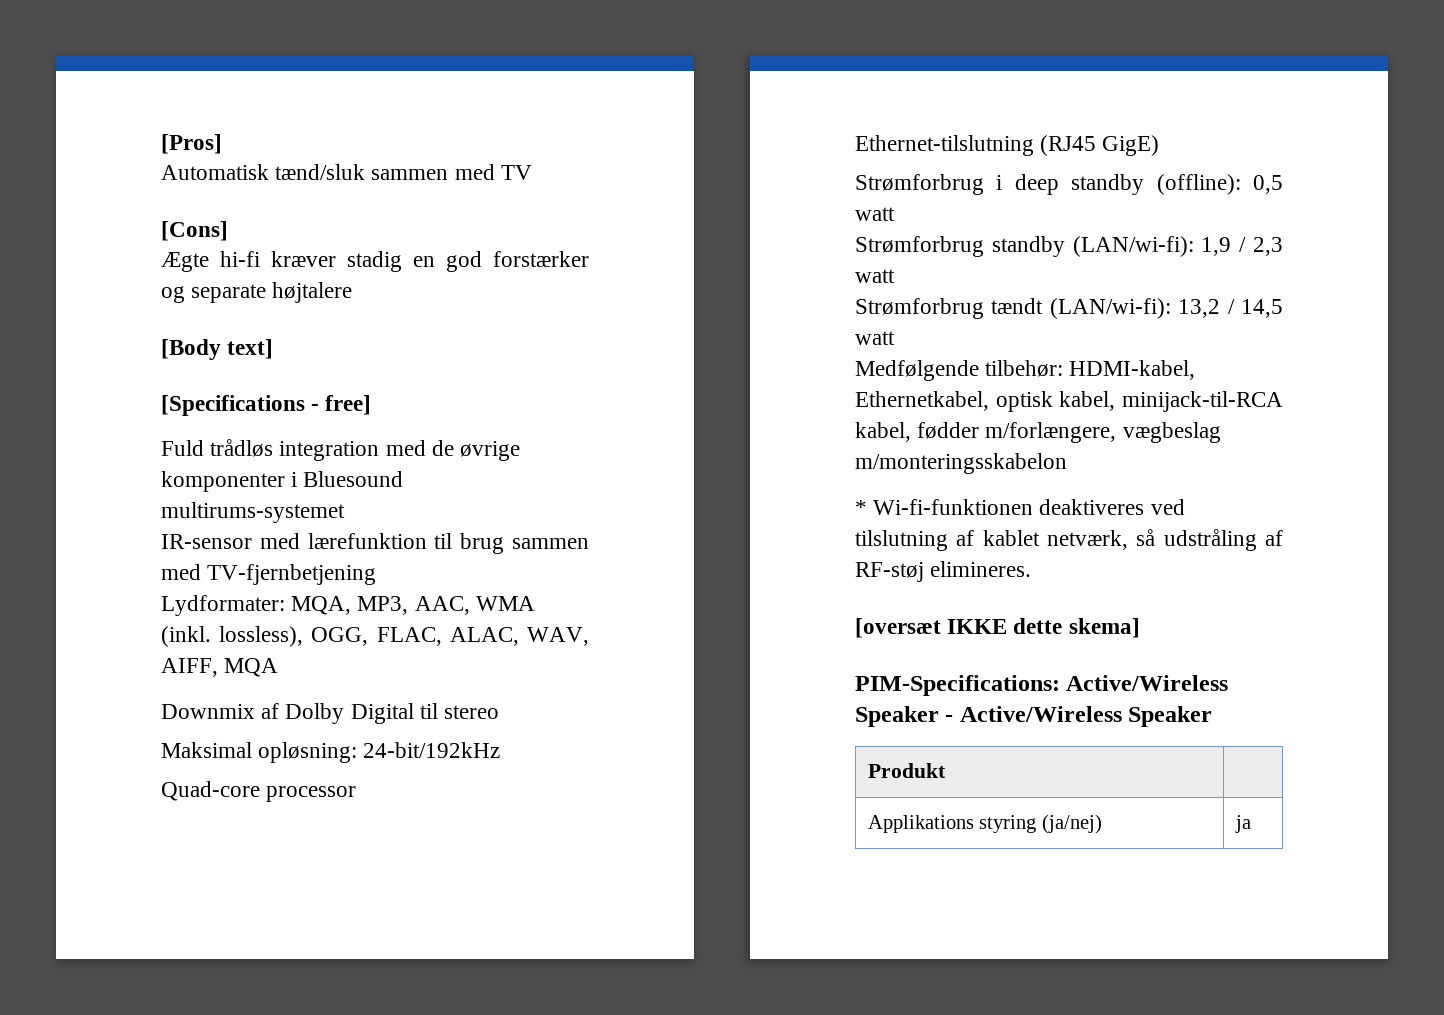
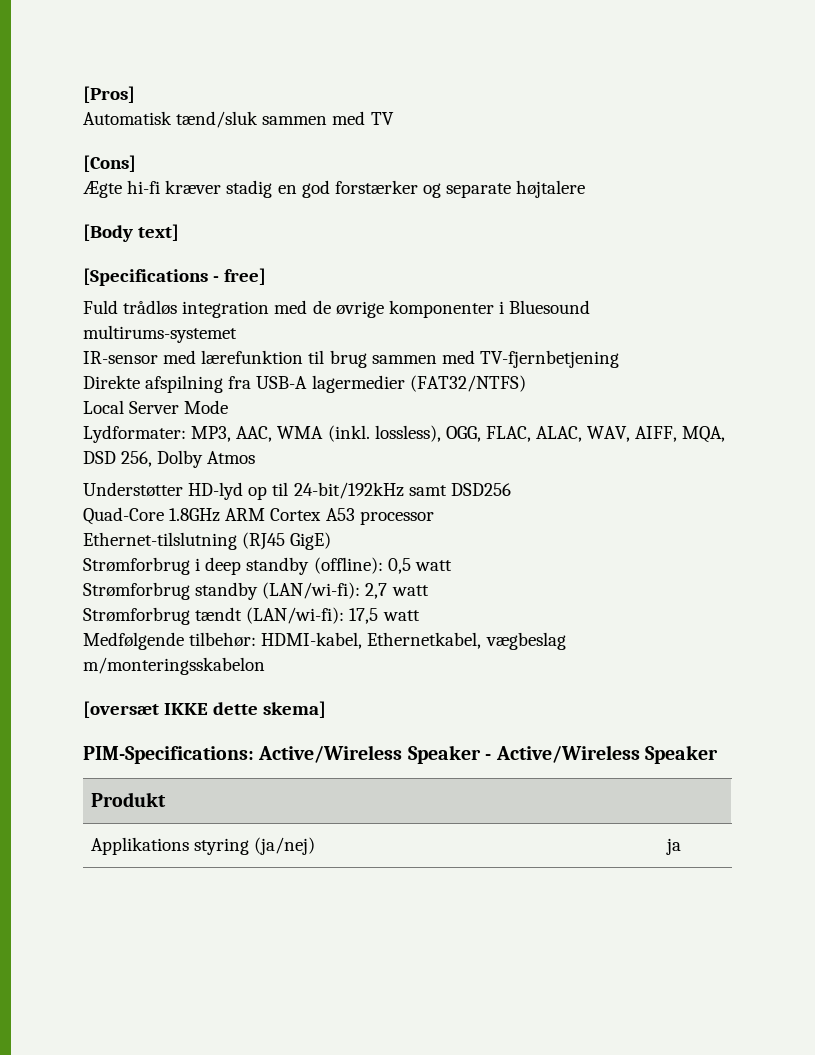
(377, 574) none -> [83,375,526,393] [83,400,229,414] // Direkte afspilning fra USB-A lagermedier (FAT32/NTFS) // Local Server Mode
[291,596,352,615] MQA, -> (186, 434) none
[224,658,279,677] [161,703,500,724] [161,742,501,763] [161,781,260,801] MQA // Downmix af Dolby Digital til stereo // Maksimal opløsning: 24-bit/192kHz // Quad-core -> [682,426,726,443] [83,450,256,468] [83,482,511,500] [83,507,355,525] MQA, DSD 256, Dolby Atmos // Understøtter HD-lyd op til 24-bit/192kHz samt DSD256 // Quad-Core 1.8GHz ARM Cortex A53
[1201,237,1283,256] 1,9 / 2,3 -> [365,583,388,599] 2,7
[1178,299,1283,318] 13,2 / 14,5 -> [349,608,379,624] 17,5
[995,391,1283,412] [855,422,1221,443] [855,453,1067,474] [855,499,1185,515] [855,529,1283,551] [855,561,1032,582] optisk kabel, minijack-til-RCA kabel, fødder m/forlængere, vægbeslag m/monteringsskabelon // * Wi-fi-funktionen deaktiveres ved tilslutning af kablet netværk, så udstråling af RF-støj elimineres. -> [485,632,566,650] [83,657,265,675] vægbeslag m/monteringsskabelon

